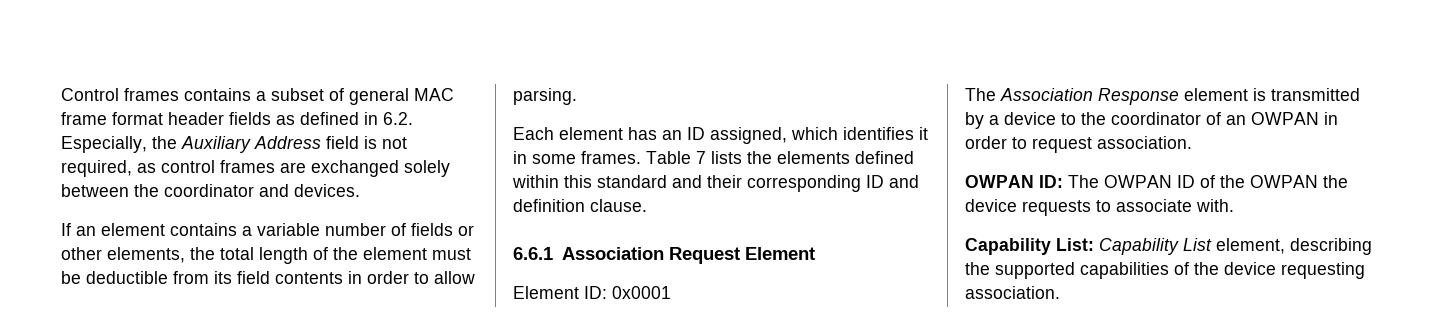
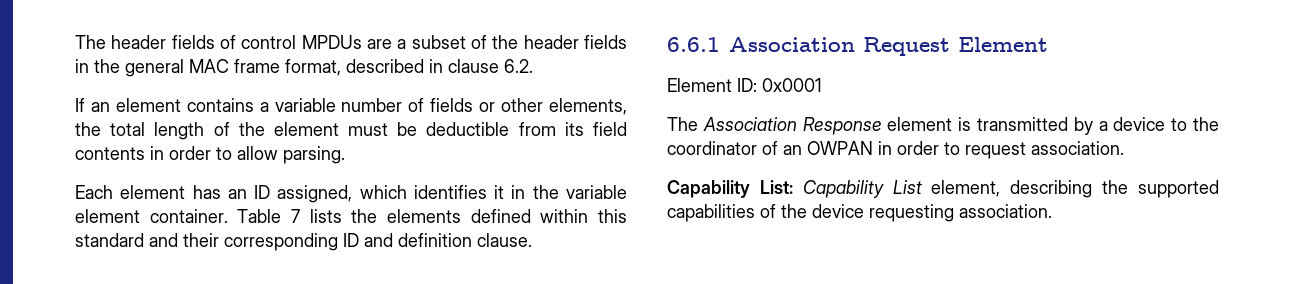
[61,88,454,105] [61,112,413,125] [61,136,407,153] [61,160,450,177] [61,184,360,197] Control frames contains a subset of general MAC frame format header fields as defined in 6.2. Especially, the Auxiliary Address field is not required, as control frames are exchanged solely between the coordinator and devices. -> [75,35,627,49] [75,59,533,77] The header fields of control MPDUs are a subset of the header fields in the general MAC frame format, described in clause 6.2.
[532,151,641,164] some frames. -> [532,185,627,199] [75,209,228,223] the variable element container.
[965,175,1348,188] [965,199,1234,216] // OWPAN ID: The OWPAN ID of the OWPAN the device requests to associate with. -> (1124, 148) none

